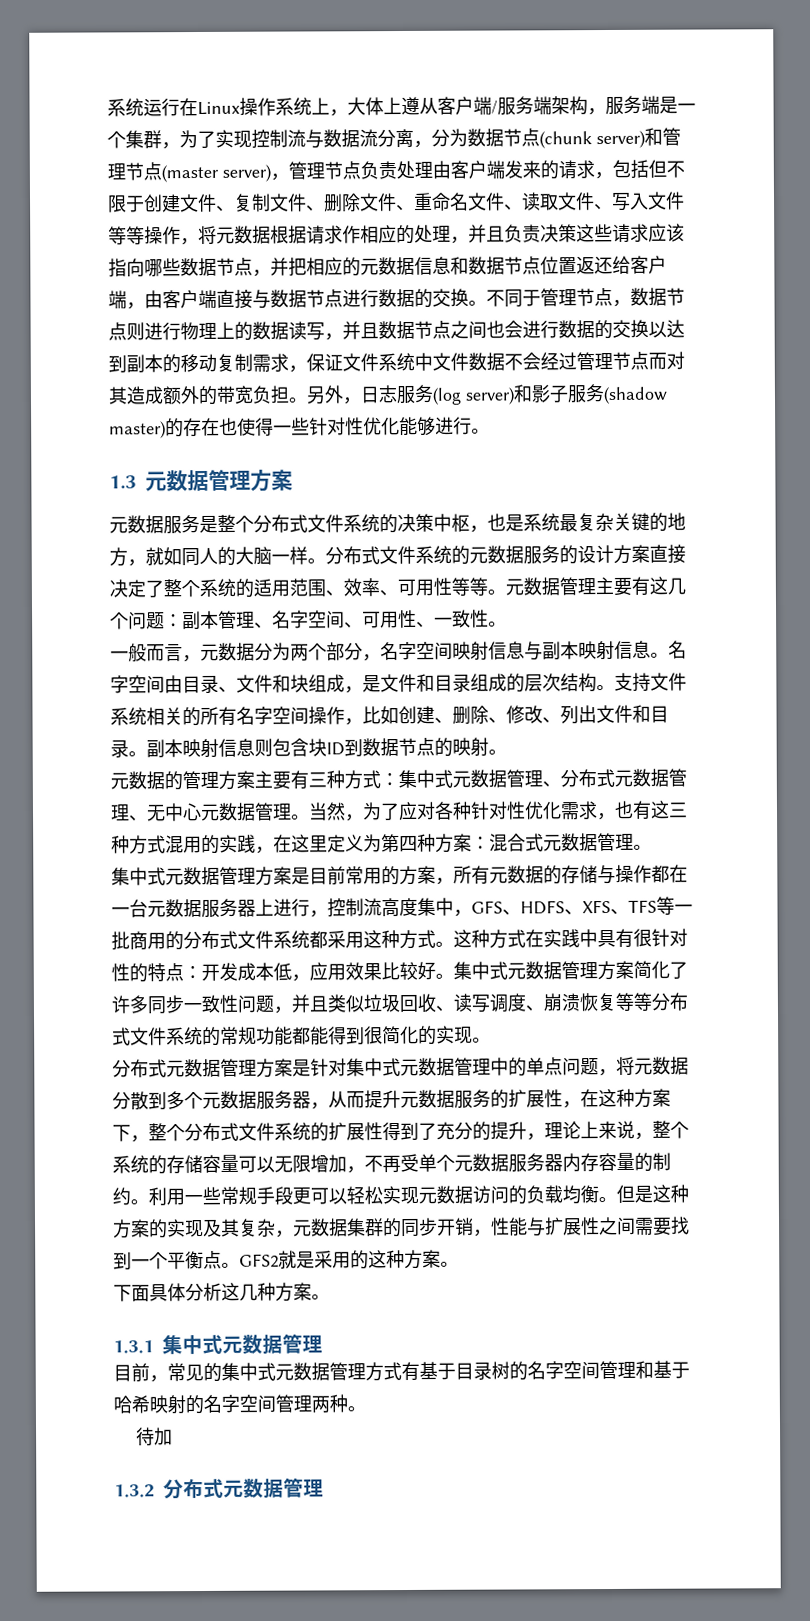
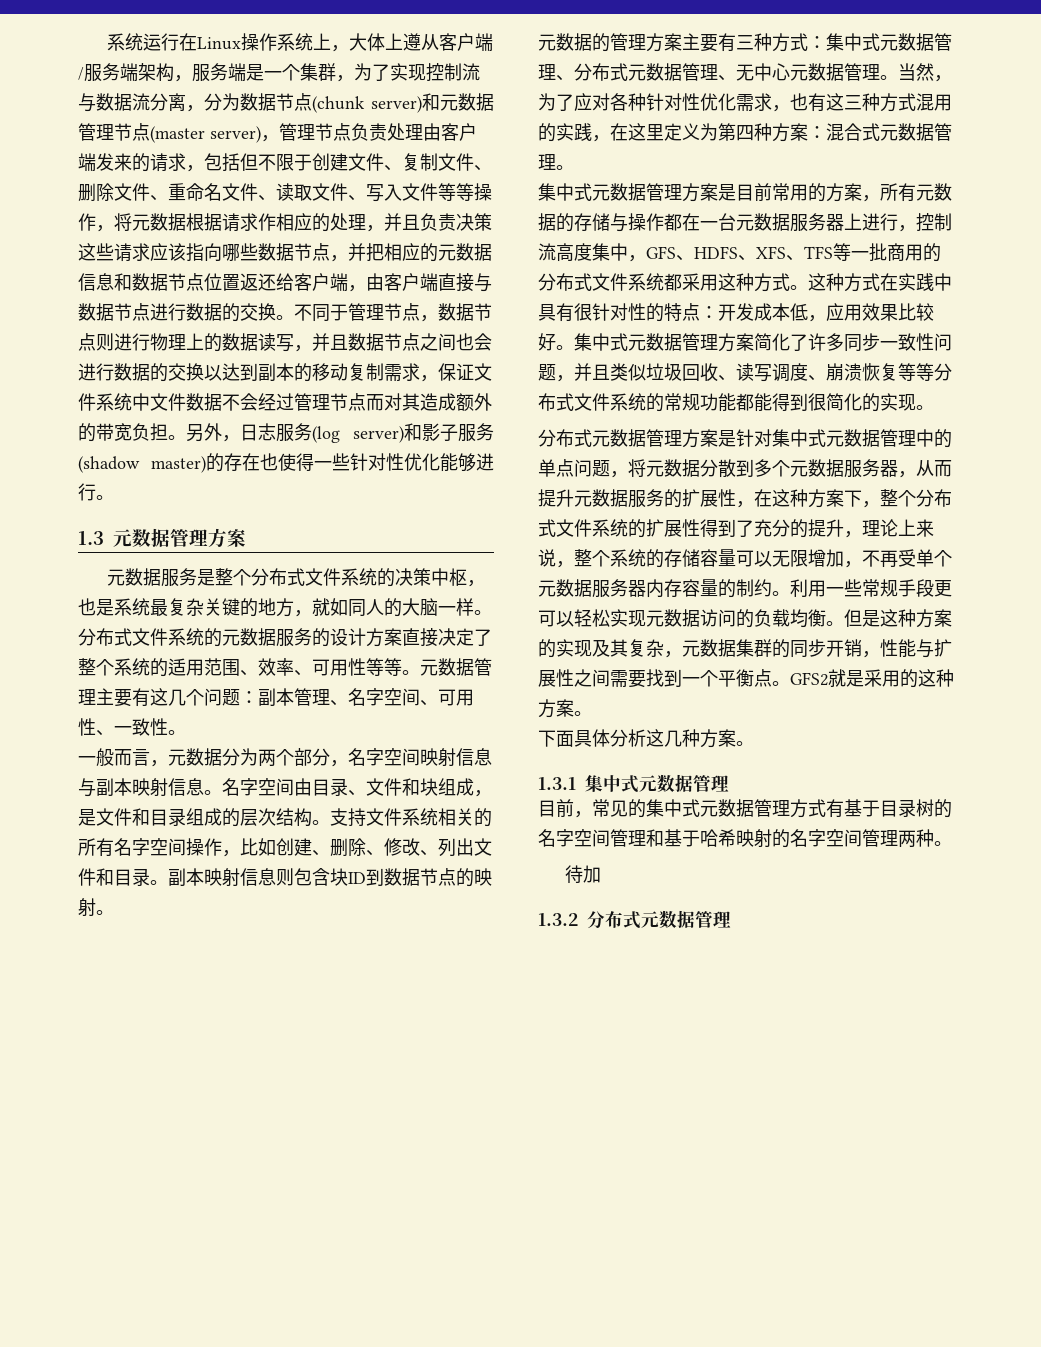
(663, 136) none -> [440,93,494,111] 元数据

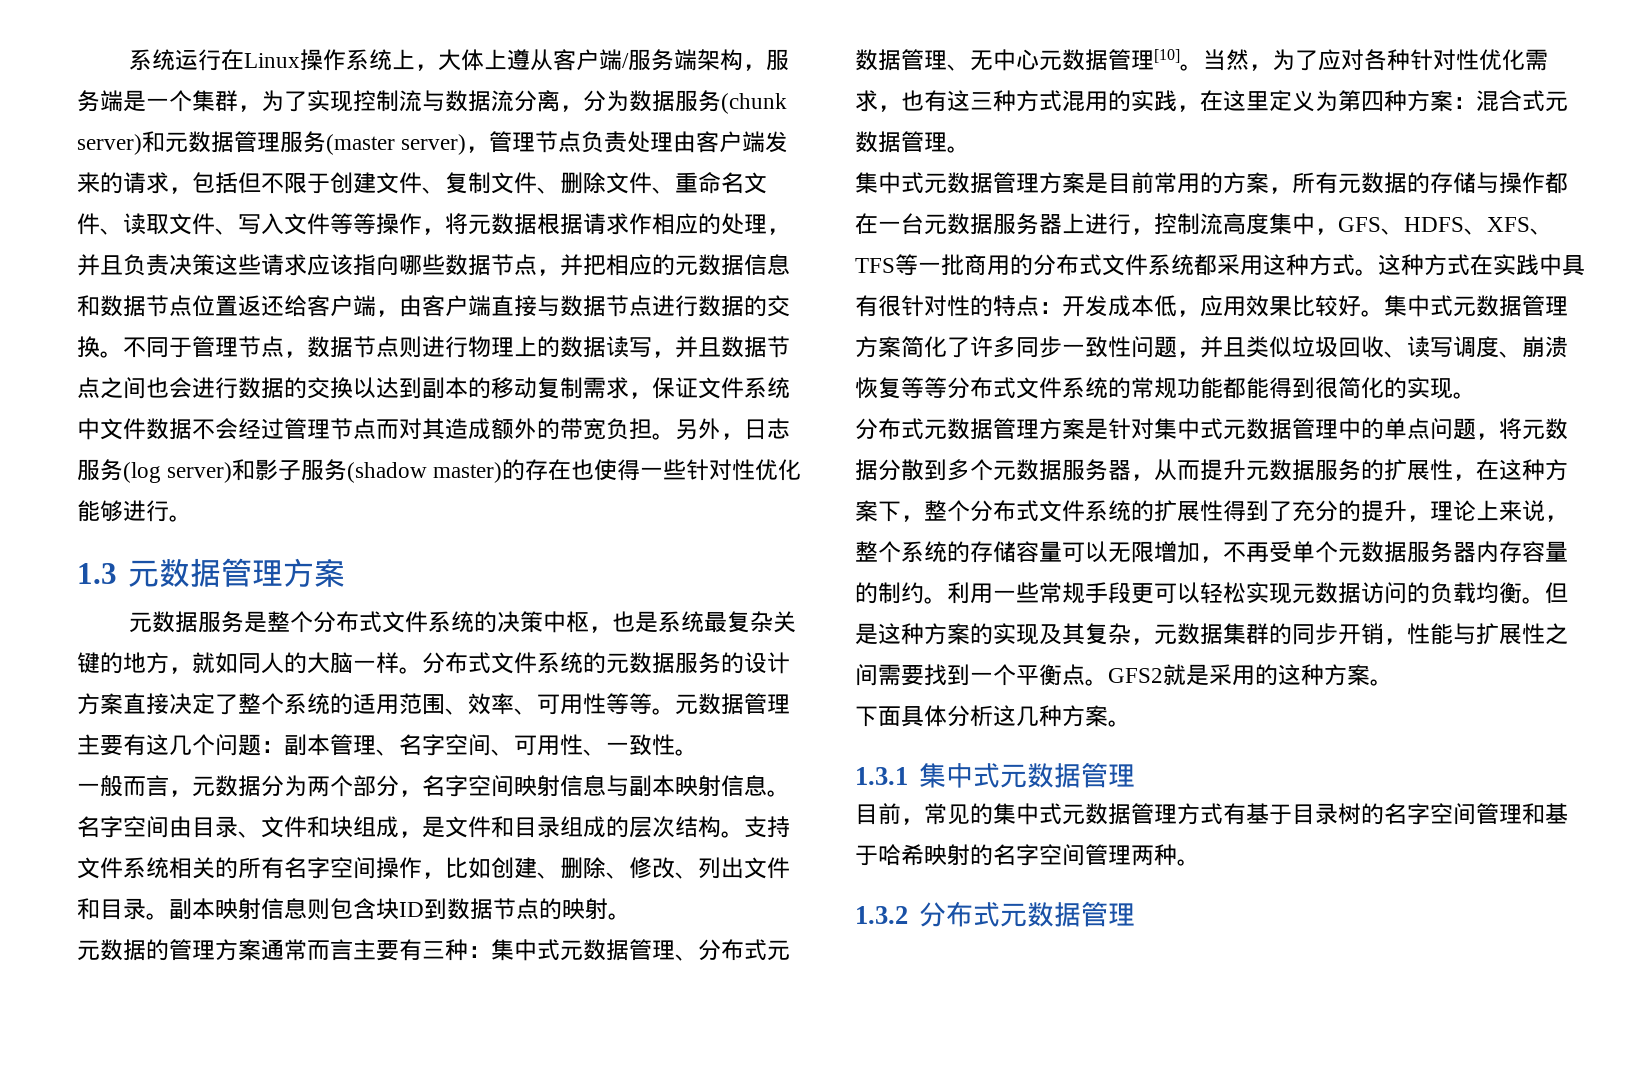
[276,93,312,111] 节点 -> [675,90,721,112] 服务
[114,123,150,141] 节点 -> [280,131,326,153] 服务
(682, 42) none -> [261,939,353,961] 通常而言
[772,33,808,52] 方式 -> (468, 950) none
(880, 72) none -> [1154,49,1180,63] [10]
[565,865,602,884] // 待加 -> (1200, 862) none

